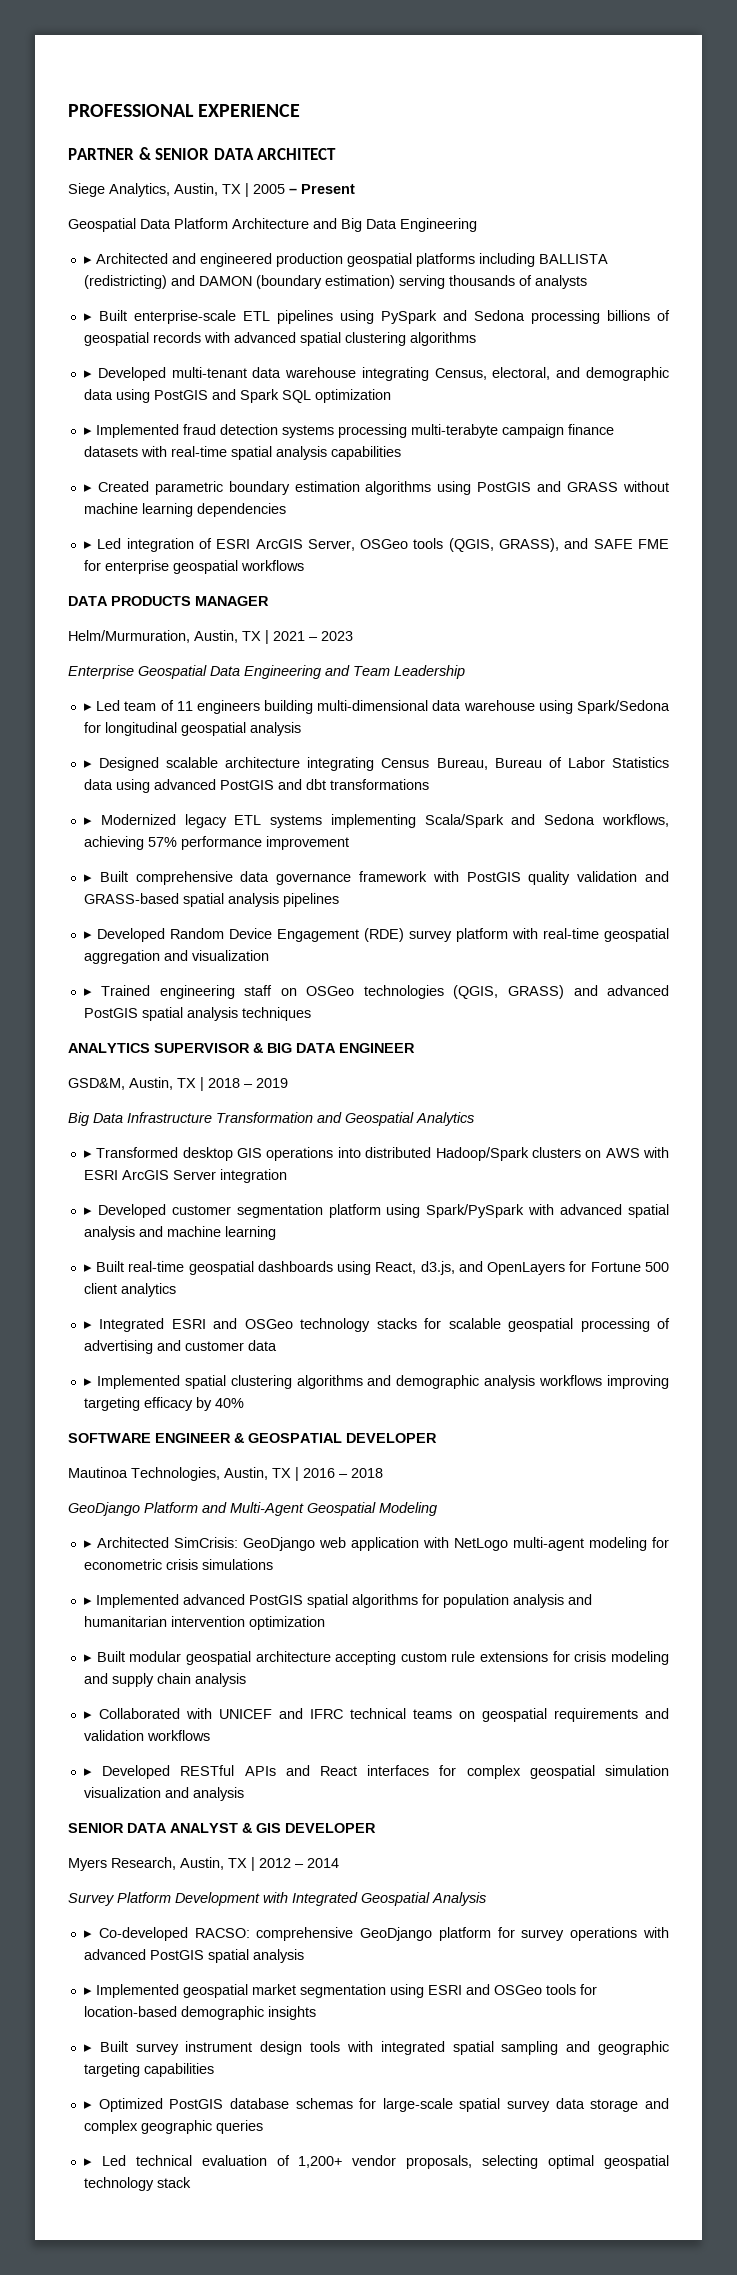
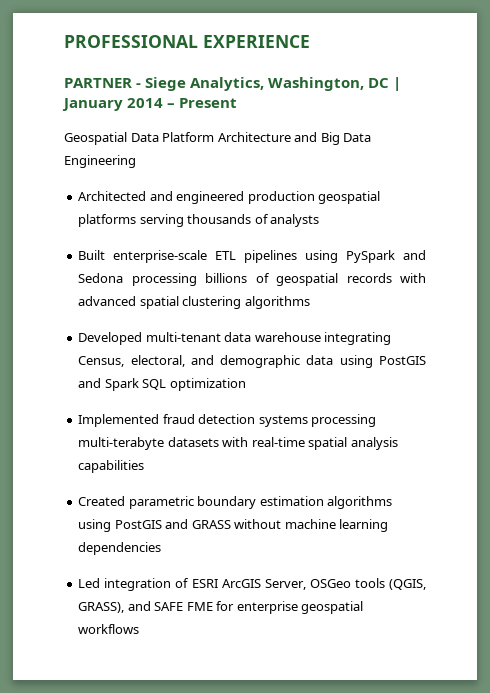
[138,147,337,160] [68,183,285,197] & SENIOR DATA ARCHITECT // Siege Analytics, Austin, TX | 2005 -> [136,77,402,91] [62,98,164,111] - Siege Analytics, Washington, DC | January 2014
[83,256,92,264] ▸ -> (136, 161) none
[478,253,608,267] [83,275,395,289] including BALLISTA (redistricting) and DAMON (boundary estimation) -> (137, 220) none
[83,313,92,321] ▸ -> (320, 220) none
[83,370,92,378] ▸ -> (310, 302) none
[83,427,92,435] ▸ -> (246, 384) none
[501,424,614,438] campaign finance -> (165, 443) none
[83,484,92,492] ▸ -> (145, 466) none
[83,541,92,549] ▸ -> (162, 548) none
[68,596,269,606] [68,630,353,644] [68,665,465,679] [83,700,670,714] [83,722,301,736] [83,757,670,771] [83,779,429,793] [83,814,669,828] [83,836,349,850] [83,871,669,885] [83,893,339,907] [83,928,669,942] [83,950,269,964] [83,985,669,999] [83,1007,311,1021] [68,1043,415,1053] [68,1077,288,1091] [68,1112,474,1126] [83,1147,670,1161] [83,1169,287,1183] [83,1204,669,1218] [83,1226,276,1240] [83,1261,669,1275] [83,1283,176,1297] [83,1318,670,1332] [83,1340,277,1354] [83,1375,669,1389] [83,1397,244,1411] [68,1433,437,1443] [68,1467,383,1481] [68,1502,437,1516] [83,1537,669,1551] [83,1559,273,1570] [83,1594,592,1608] [83,1616,325,1630] [83,1651,669,1665] [83,1673,246,1687] [83,1708,669,1722] [83,1730,210,1741] [83,1765,669,1779] [83,1787,244,1801] [68,1823,376,1833] [68,1857,339,1871] [68,1892,486,1906] [83,1927,669,1941] [83,1949,304,1963] [83,1984,597,1998] [83,2006,316,2020] [83,2041,669,2055] [83,2063,214,2077] [83,2098,669,2112] [83,2120,263,2134] [83,2155,669,2169] [83,2177,191,2191] // DATA PRODUCTS MANAGER // Helm/Murmuration, Austin, TX | 2021 – 2023 // Enterprise Geospatial Data Engineering and Team Leadership // ▸ Led team of 11 engineers building multi-dimensional data warehouse using Spark/Sedona for longitudinal geospatial analysis // ▸ Designed scalable architecture integrating Census Bureau, Bureau of Labor Statistics data using advanced PostGIS and dbt transformations // ▸ Modernized legacy ETL systems implementing Scala/Spark and Sedona workflows, achieving 57% performance improvement // ▸ Built comprehensive data governance framework with PostGIS quality validation and GRASS-based spatial analysis pipelines // ▸ Developed Random Device Engagement (RDE) survey platform with real-time geospatial aggregation and visualization // ▸ Trained engineering staff on OSGeo technologies (QGIS, GRASS) and advanced PostGIS spatial analysis techniques // ANALYTICS SUPERVISOR & BIG DATA ENGINEER // GSD&M, Austin, TX | 2018 – 2019 // Big Data Infrastructure Transformation and Geospatial Analytics // ▸ Transformed desktop GIS operations into distributed Hadoop/Spark clusters on AWS with ESRI ArcGIS Server integration // ▸ Developed customer segmentation platform using Spark/PySpark with advanced spatial analysis and machine learning // ▸ Built real-time geospatial dashboards using React, d3.js, and OpenLayers for Fortune 500 client analytics // ▸ Integrated ESRI and OSGeo technology stacks for scalable geospatial processing of advertising and customer data // ▸ Implemented spatial clustering algorithms and demographic analysis workflows improving targeting efficacy by 40% // SOFTWARE ENGINEER & GEOSPATIAL DEVELOPER // Mautinoa Technologies, Austin, TX | 2016 – 2018 // GeoDjango Platform and Multi-Agent Geospatial Modeling // ▸ Architected SimCrisis: GeoDjango web application with NetLogo multi-agent modeling for econometric crisis simulations // ▸ Implemented advanced PostGIS spatial algorithms for population analysis and humanitarian intervention optimization // ▸ Built modular geospatial architecture accepting custom rule extensions for crisis modeling and supply chain analysis // ▸ Collaborated with UNICEF and IFRC technical teams on geospatial requirements and validation workflows // ▸ Developed RESTful APIs and React interfaces for complex geospatial simulation visualization and analysis // SENIOR DATA ANALYST & GIS DEVELOPER // Myers Research, Austin, TX | 2012 – 2014 // Survey Platform Development with Integrated Geospatial Analysis // ▸ Co-developed RACSO: comprehensive GeoDjango platform for survey operations with advanced PostGIS spatial analysis // ▸ Implemented geospatial market segmentation using ESRI and OSGeo tools for location-based demographic insights // ▸ Built survey instrument design tools with integrated spatial sampling and geographic targeting capabilities // ▸ Optimized PostGIS database schemas for large-scale spatial survey data storage and complex geographic queries // ▸ Led technical evaluation of 1,200+ vendor proposals, selecting optimal geospatial technology stack -> (140, 629) none

